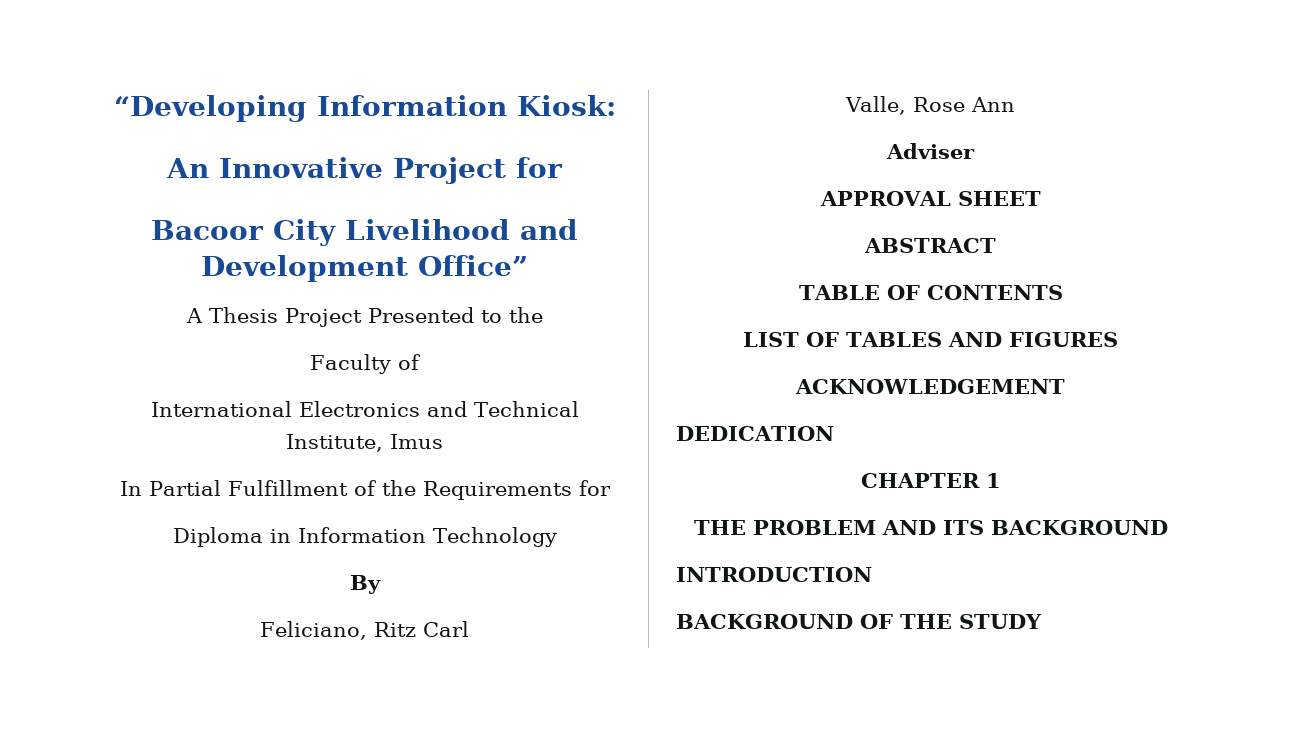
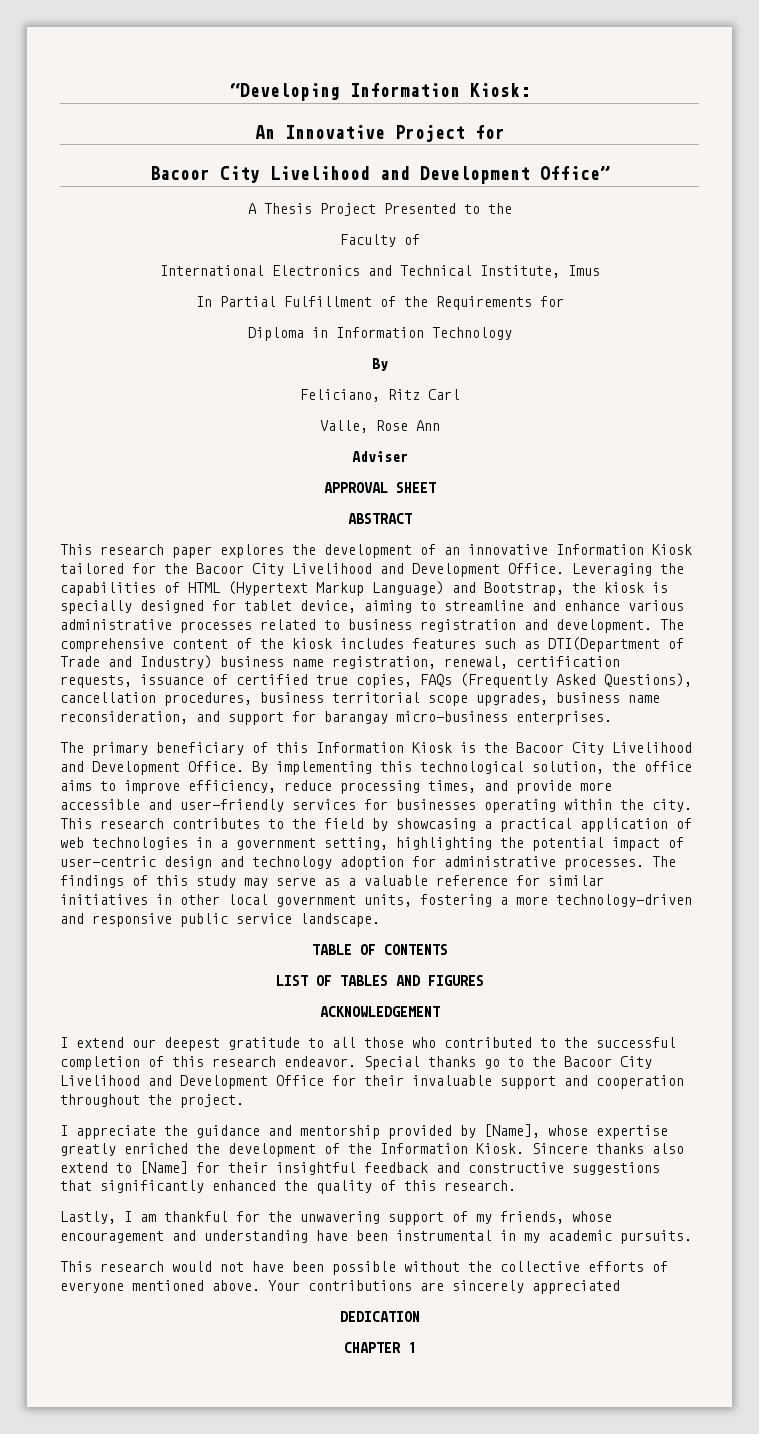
(996, 245) none -> [60,544,692,558] [60,563,684,577] [60,581,668,596] [60,600,684,614] [60,619,684,633] [60,637,684,652] [60,655,620,669] [60,673,692,688] [60,692,660,706] [60,711,612,725] [60,742,692,756] [60,761,692,775] [60,780,612,794] [60,799,692,813] [60,818,692,832] [60,837,684,851] [60,856,676,870] [60,875,604,888] [60,894,692,907] [60,913,380,927] // This research paper explores the development of an innovative Information Kiosk tailored for the Bacoor City Livelihood and Development Office. Leveraging the capabilities of HTML (Hypertext Markup Language) and Bootstrap, the kiosk is specially designed for tablet device, aiming to streamline and enhance various administrative processes related to business registration and development. The comprehensive content of the kiosk includes features such as DTI(Department of Trade and Industry) business name registration, renewal, certification requests, issuance of certified true copies, FAQs (Frequently Asked Questions), cancellation procedures, business territorial scope upgrades, business name reconsideration, and support for barangay micro-business enterprises. // The primary beneficiary of this Information Kiosk is the Bacoor City Livelihood and Development Office. By implementing this technological solution, the office aims to improve efficiency, reduce processing times, and provide more accessible and user-friendly services for businesses operating within the city. This research contributes to the field by showcasing a practical application of web technologies in a government setting, highlighting the potential impact of user-centric design and technology adoption for administrative processes. The findings of this study may serve as a valuable reference for similar initiatives in other local government units, fostering a more technology-driven and responsive public service landscape.
[676,426,834,441] [860,473,1001,488] [693,520,1168,535] [676,567,872,582] [676,614,1042,629] DEDICATION // CHAPTER 1 // THE PROBLEM AND ITS BACKGROUND // INTRODUCTION // BACKGROUND OF THE STUDY -> [60,1037,676,1051] [60,1056,652,1070] [60,1075,684,1089] [60,1094,244,1108] [60,1124,668,1139] [60,1143,684,1157] [60,1161,660,1175] [60,1180,516,1194] [60,1211,612,1225] [60,1230,692,1244] [60,1261,668,1275] [60,1280,620,1294] [339,1311,420,1322] [343,1342,416,1353] I extend our deepest gratitude to all those who contributed to the successful completion of this research endeavor. Special thanks go to the Bacoor City Livelihood and Development Office for their invaluable support and cooperation throughout the project. // I appreciate the guidance and mentorship provided by [Name], whose expertise greatly enriched the development of the Information Kiosk. Sincere thanks also extend to [Name] for their insightful feedback and constructive suggestions that significantly enhanced the quality of this research. // Lastly, I am thankful for the unwavering support of my friends, whose encouragement and understanding have been instrumental in my academic pursuits. // This research would not have been possible without the collective efforts of everyone mentioned above. Your contributions are sincerely appreciated // DEDICATION // CHAPTER 1

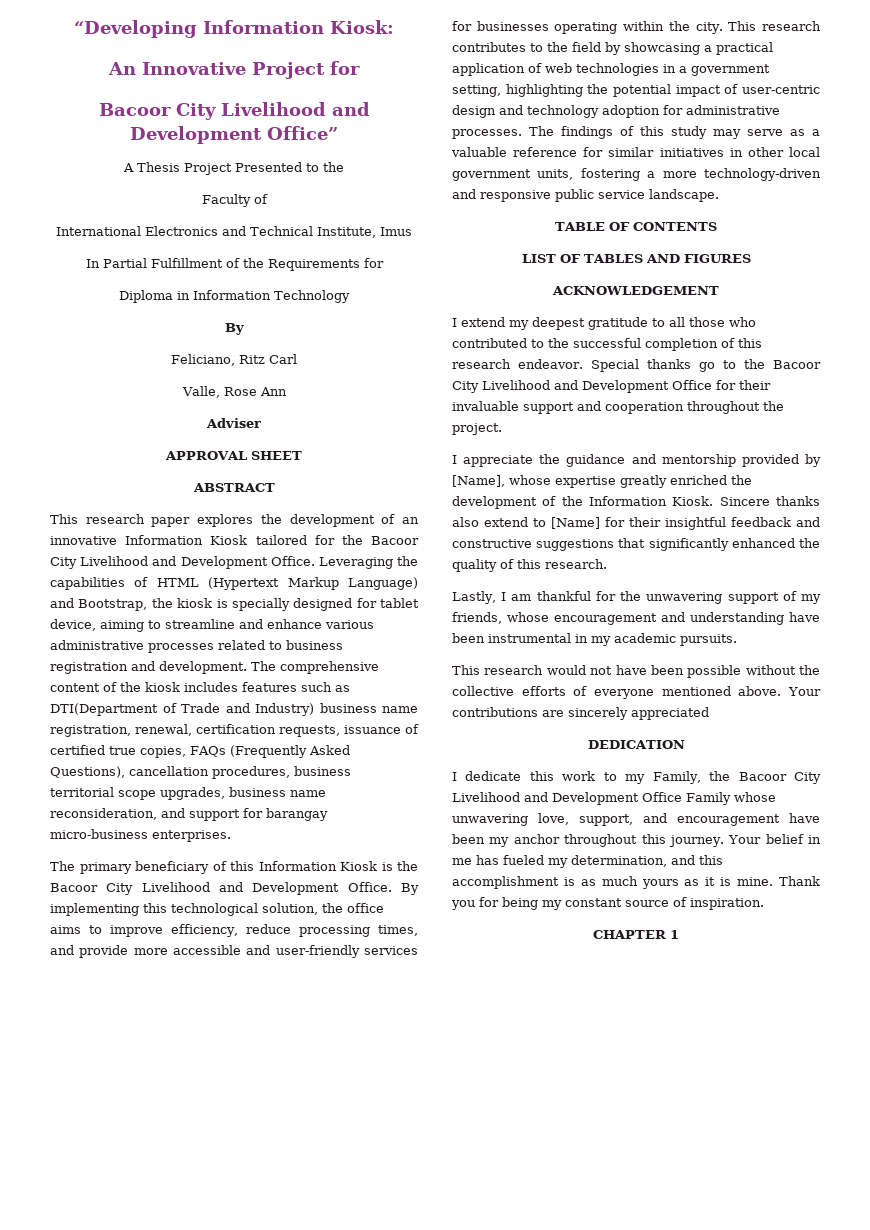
[132,1039,156,1048] our -> [509,320,529,330] my
(420, 1316) none -> [452,771,821,784] [452,792,776,805] [452,813,820,826] [452,834,821,847] [452,855,723,868] [452,876,820,889] [451,897,764,910] // I dedicate this work to my Family, the Bacoor City Livelihood and Development Office Family whose unwavering love, support, and encouragement have been my anchor throughout this journey. Your belief in me has fueled my determination, and this accomplishment is as much yours as it is mine. Thank you for being my constant source of inspiration.

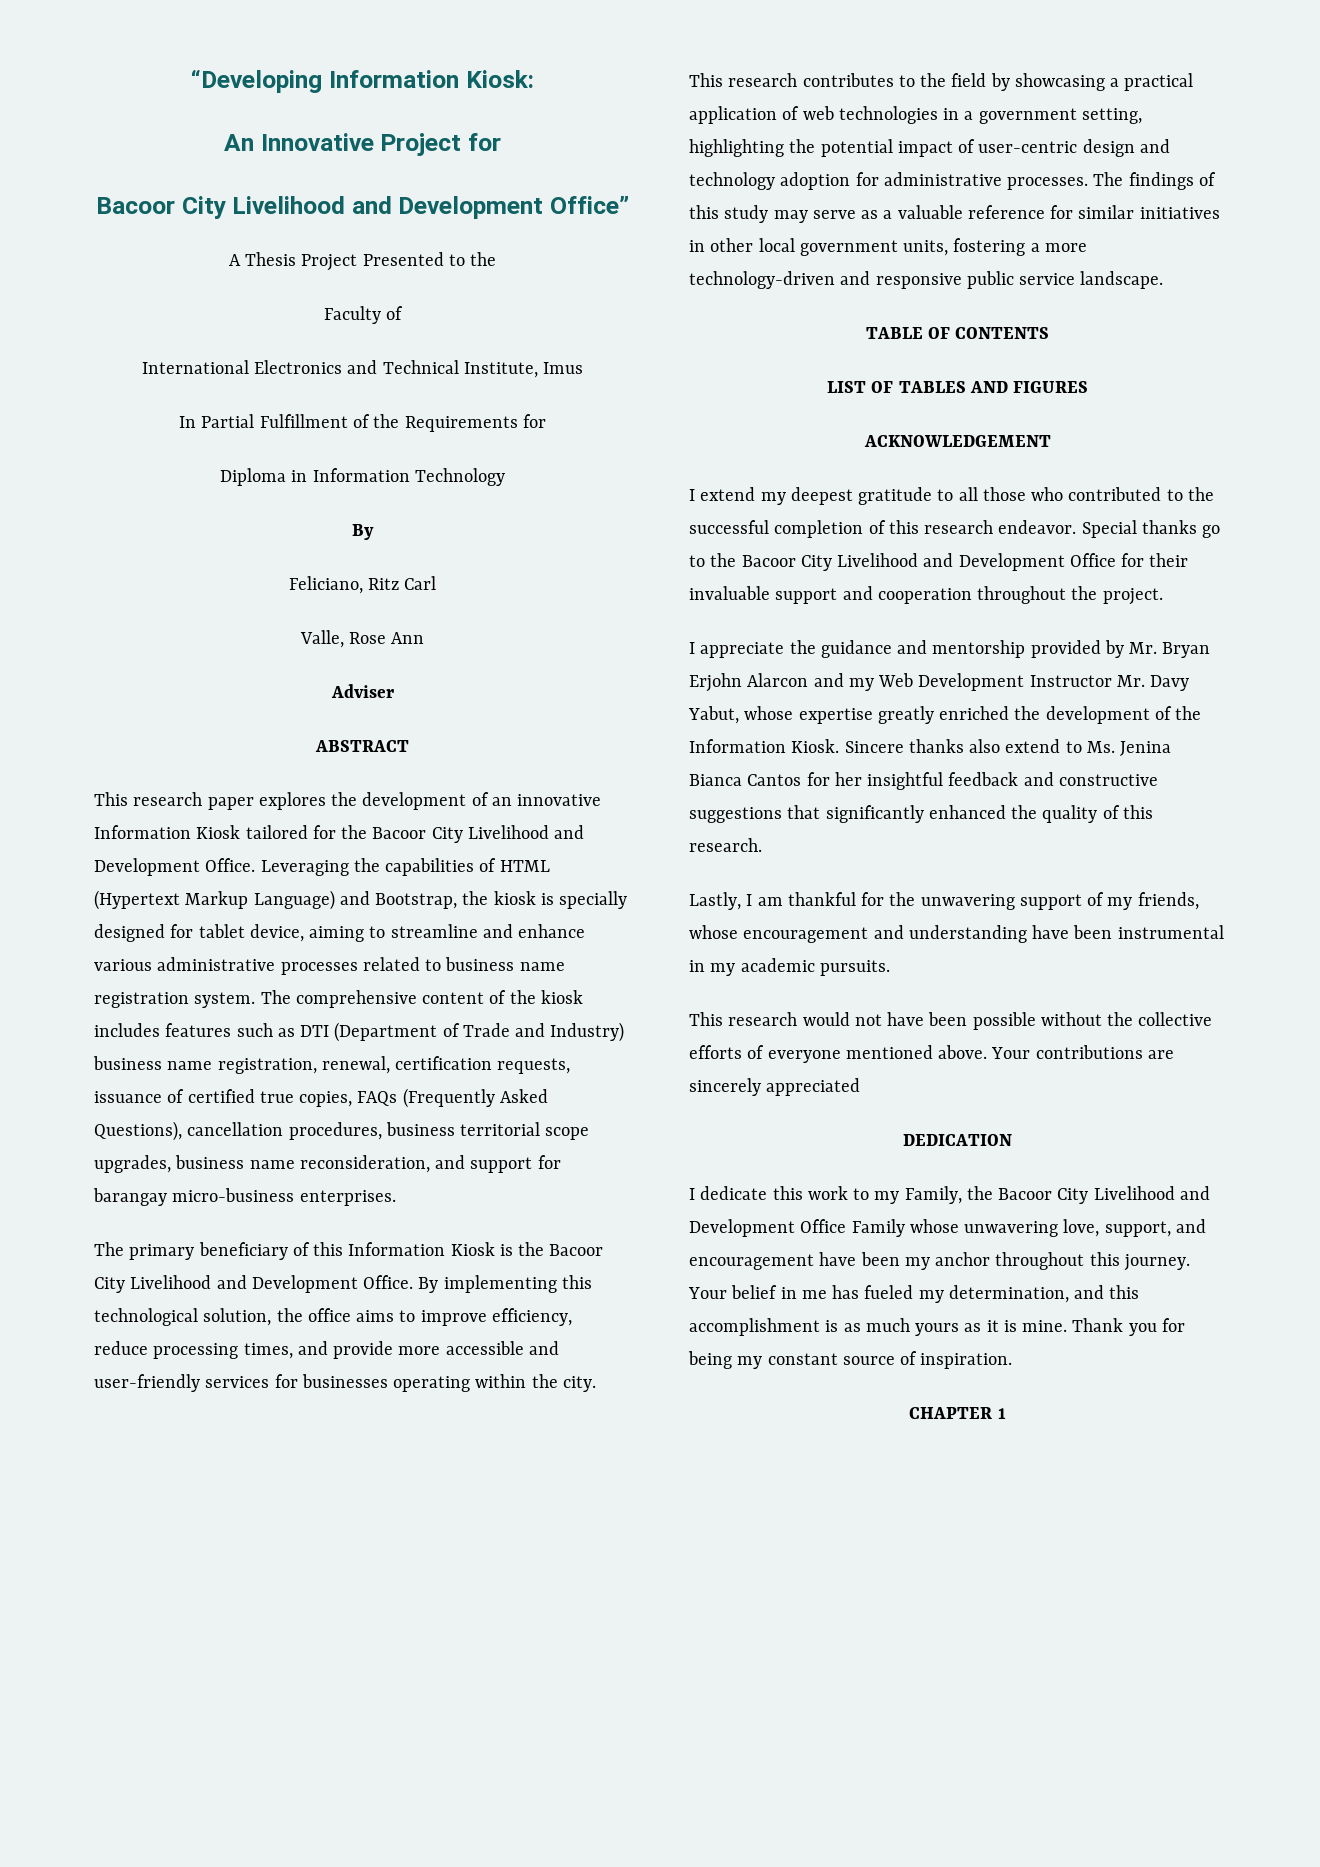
[165,451,302,460] // APPROVAL SHEET -> (394, 691) none
[50,661,247,674] registration and development. -> [519,962,565,971] [94,992,256,1008] name registration system.
[50,703,158,716] DTI(Department -> [300,1022,438,1042] DTI (Department
[452,475,505,487] [Name], -> [1129,642,1211,658] [689,673,1190,692] [688,706,739,724] Mr. Bryan Erjohn Alarcon and my Web Development Instructor Mr. Davy Yabut,
[551,517,661,529] [Name] for their -> [1086,741,1172,756] [689,772,862,786] Ms. Jenina Bianca Cantos for her

